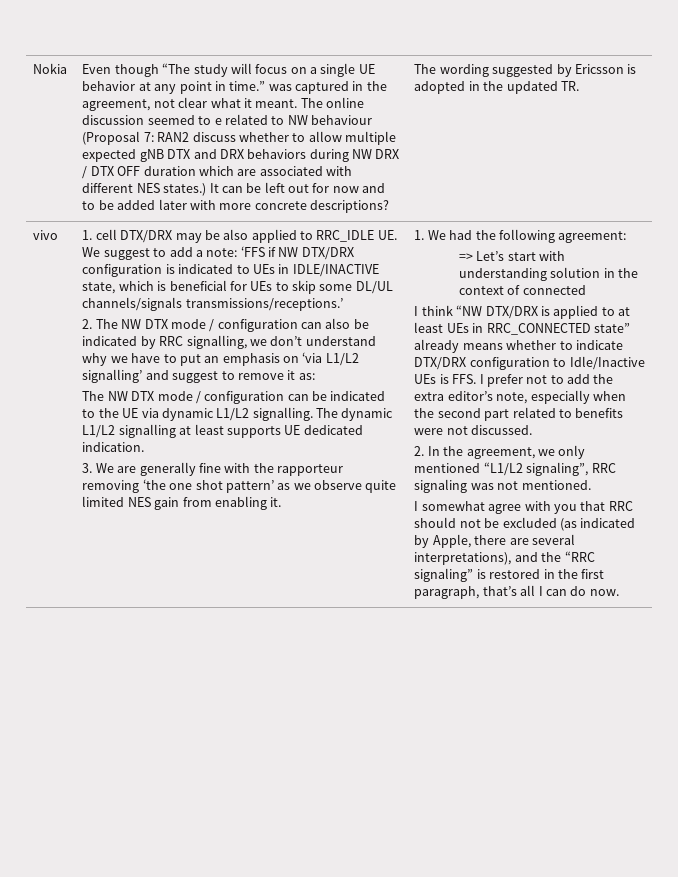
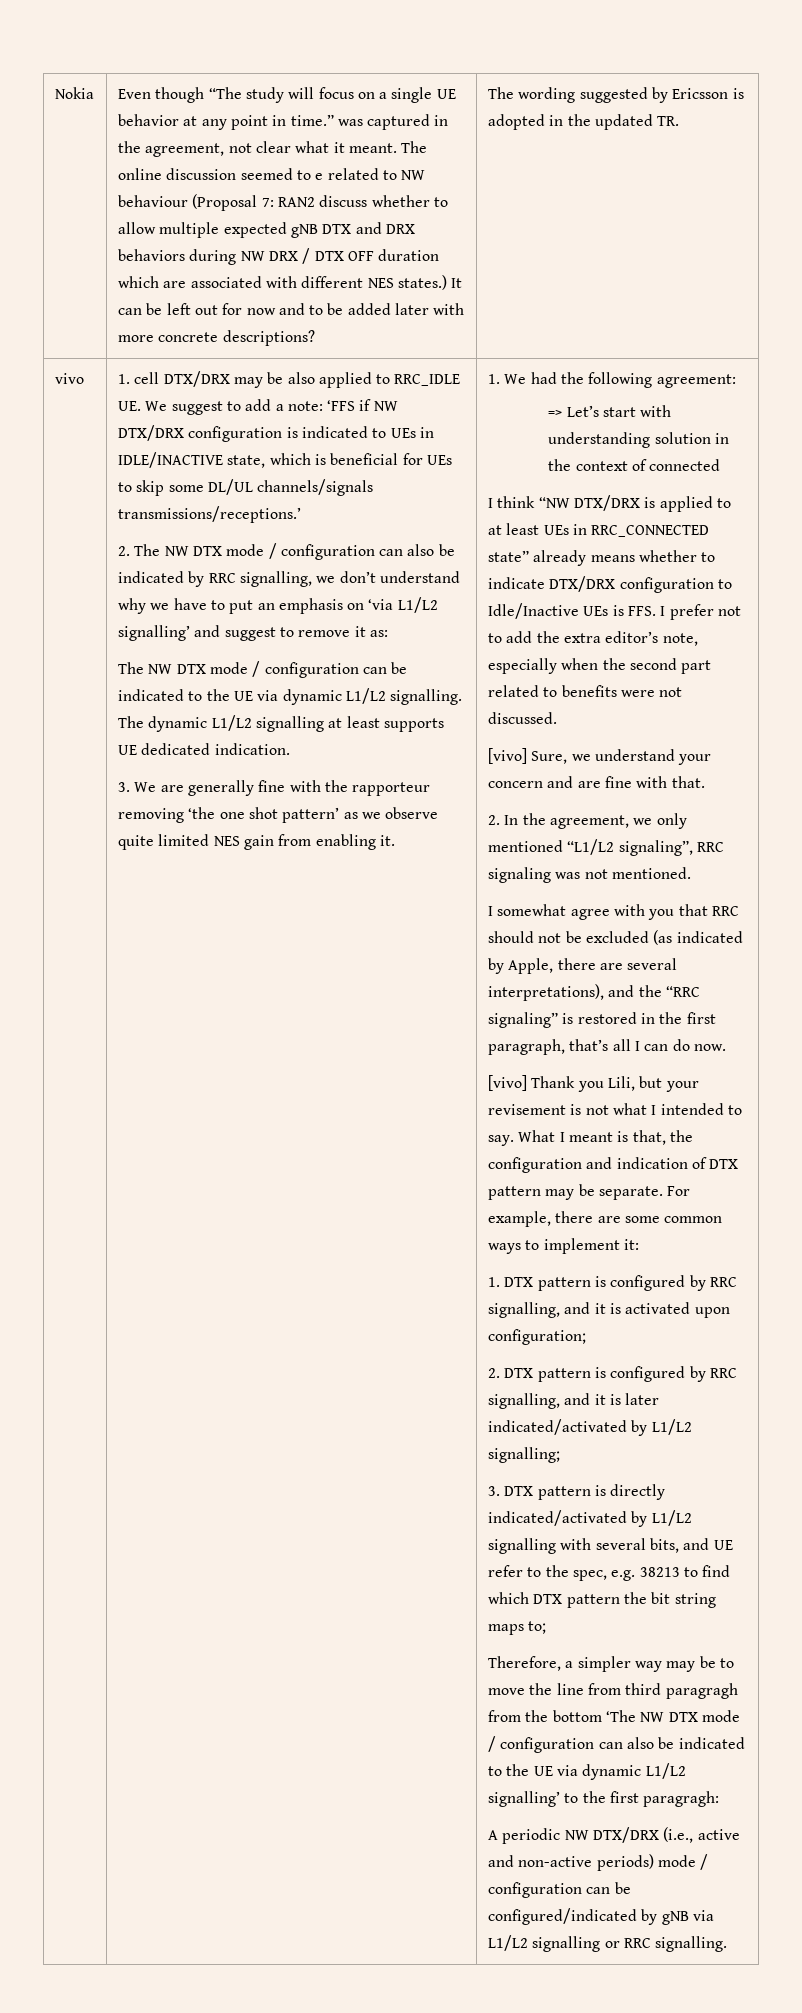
(533, 430) none -> [487,748,712,765] [487,776,705,788] // [vivo] Sure, we understand your concern and are fine with that.
(619, 592) none -> [487,1075,699,1092] [487,1103,742,1115] [487,1130,693,1146] [487,1157,739,1173] [487,1184,691,1200] [487,1211,723,1227] [487,1238,639,1254] [487,1275,737,1291] [487,1302,730,1318] [487,1329,586,1345] [487,1366,737,1382] [487,1393,660,1409] [487,1419,692,1436] [487,1447,560,1463] [487,1484,666,1500] [487,1510,692,1527] [487,1538,733,1554] [487,1565,731,1581] [487,1592,716,1608] [487,1621,547,1635] [487,1656,734,1672] [487,1683,738,1699] [487,1710,740,1722] [487,1736,745,1753] [487,1763,686,1780] [487,1791,720,1807] [487,1827,740,1844] [487,1854,709,1871] [487,1882,631,1898] [487,1908,714,1925] [487,1935,728,1952] // [vivo] Thank you Lili, but your revisement is not what I intended to say. What I meant is that, the configuration and indication of DTX pattern may be separate. For example, there are some common ways to implement it: // 1. DTX pattern is configured by RRC signalling, and it is activated upon configuration; // 2. DTX pattern is configured by RRC signalling, and it is later indicated/activated by L1/L2 signalling; // 3. DTX pattern is directly indicated/activated by L1/L2 signalling with several bits, and UE refer to the spec, e.g. 38213 to find which DTX pattern the bit string maps to; // Therefore, a simpler way may be to move the line from third paragragh from the bottom ‘The NW DTX mode / configuration can also be indicated to the UE via dynamic L1/L2 signalling’ to the first paragragh: // A periodic NW DTX/DRX (i.e., active and non-active periods) mode / configuration can be configured/indicated by gNB via L1/L2 signalling or RRC signalling.

